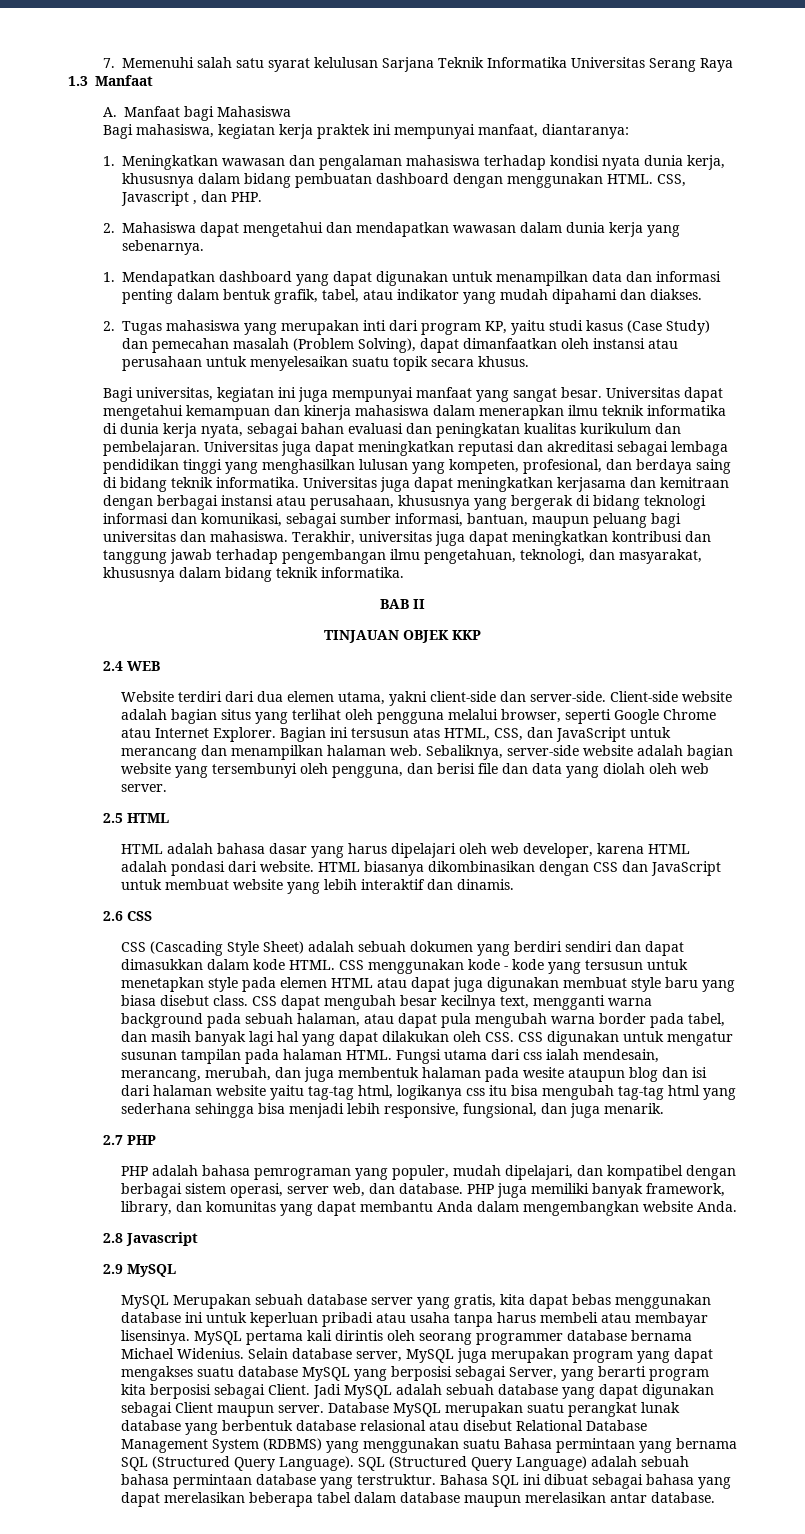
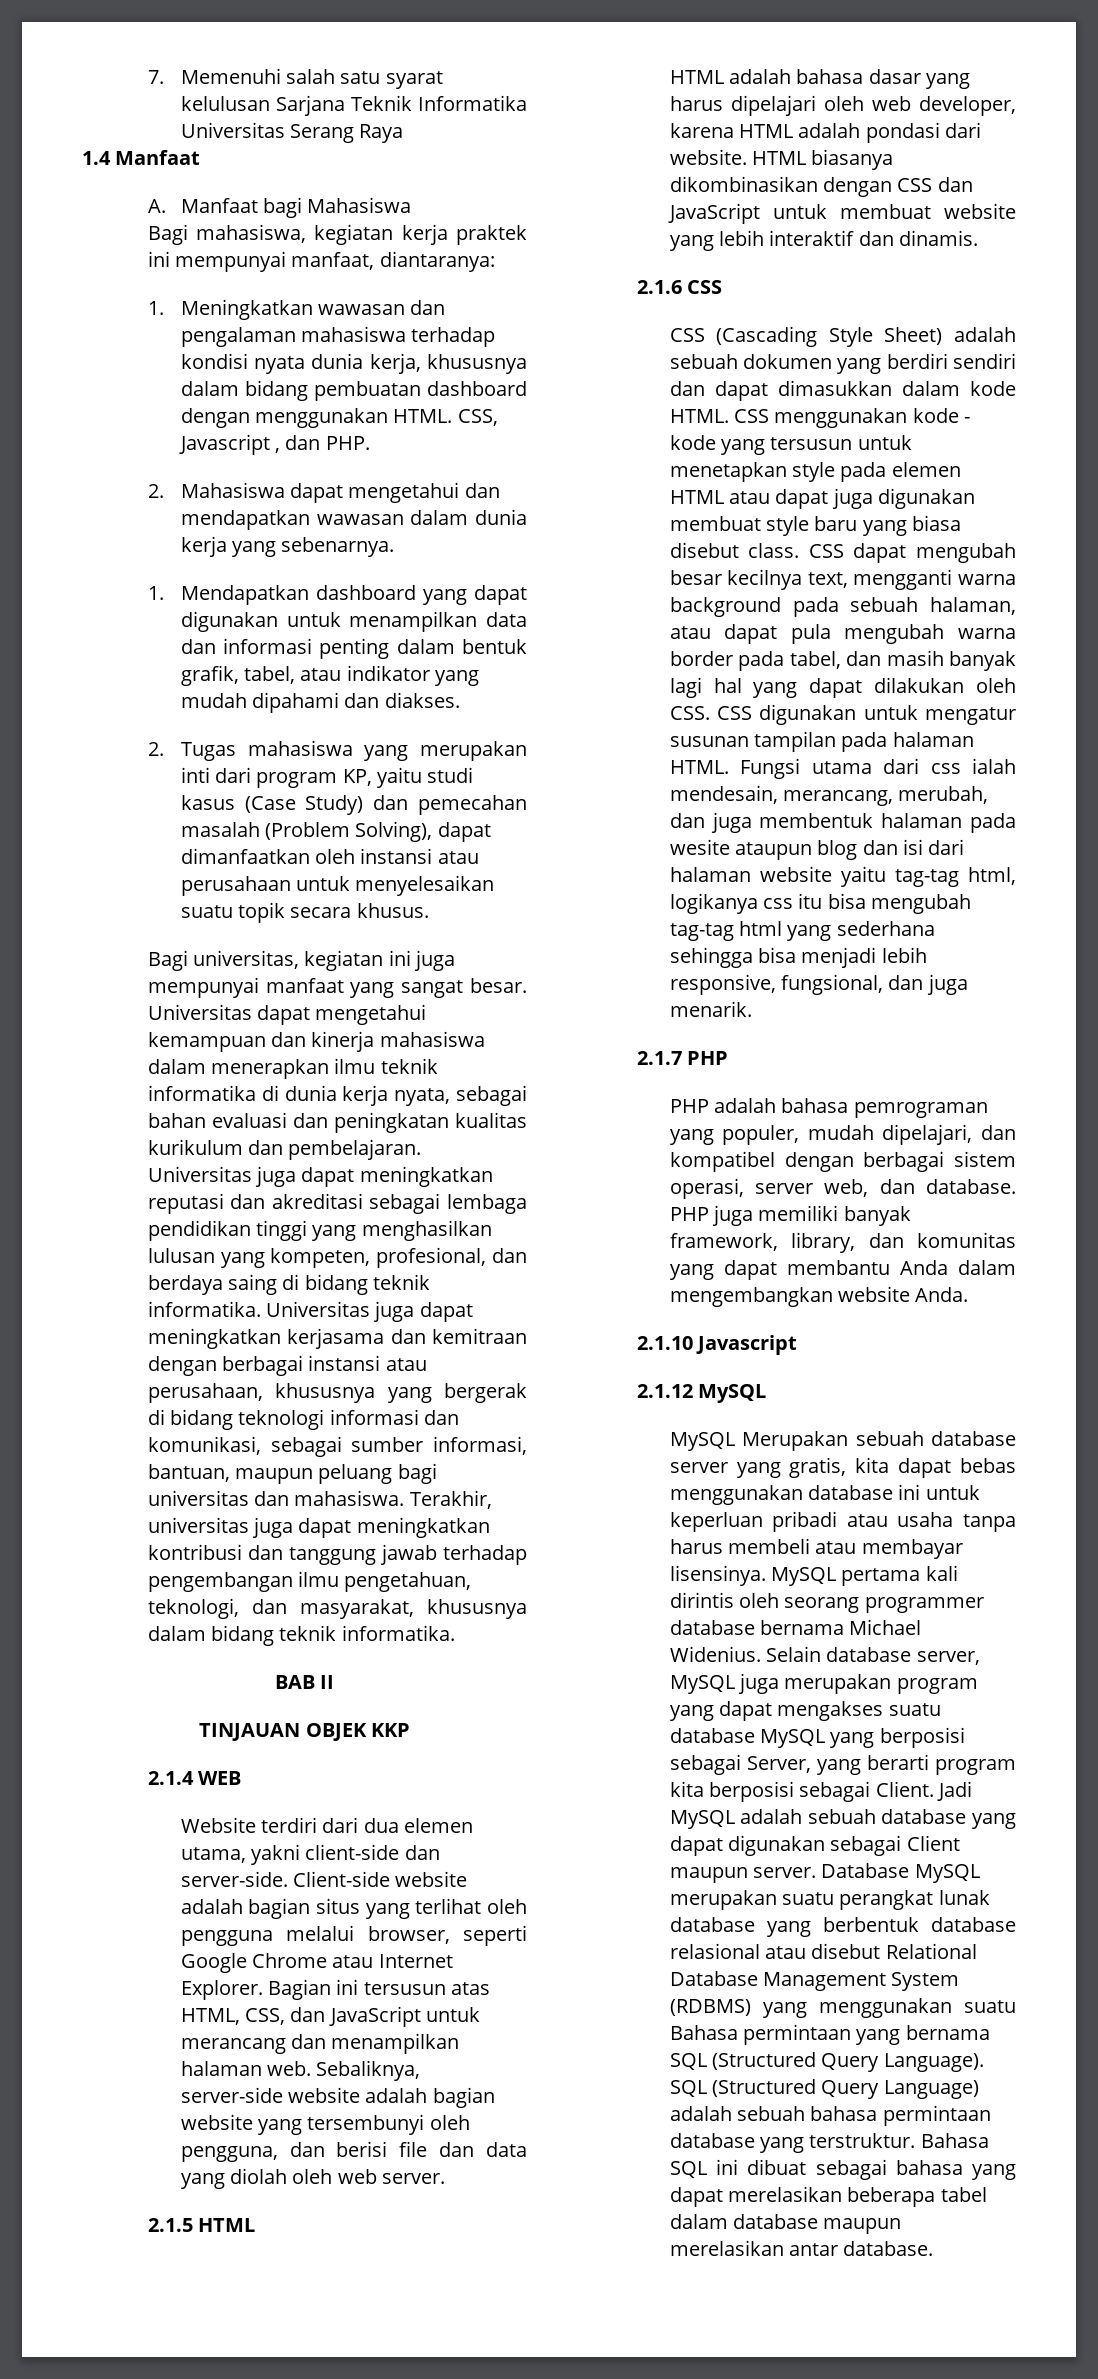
[68,76,88,86] 1.3 -> [82,151,111,165] 1.4
[103,661,124,671] 2.4 -> [147,1771,194,1785] 2.1.4
[103,813,124,823] 2.5 -> [147,2218,193,2232] 2.1.5
[103,911,124,921] 2.6 -> [636,280,682,294] 2.1.6
[103,1135,124,1145] 2.7 -> [636,1051,682,1065] 2.1.7
[103,1233,124,1243] 2.8 -> [636,1336,693,1350] 2.1.10
[103,1264,124,1274] 2.9 -> [636,1384,693,1398] 2.1.12

